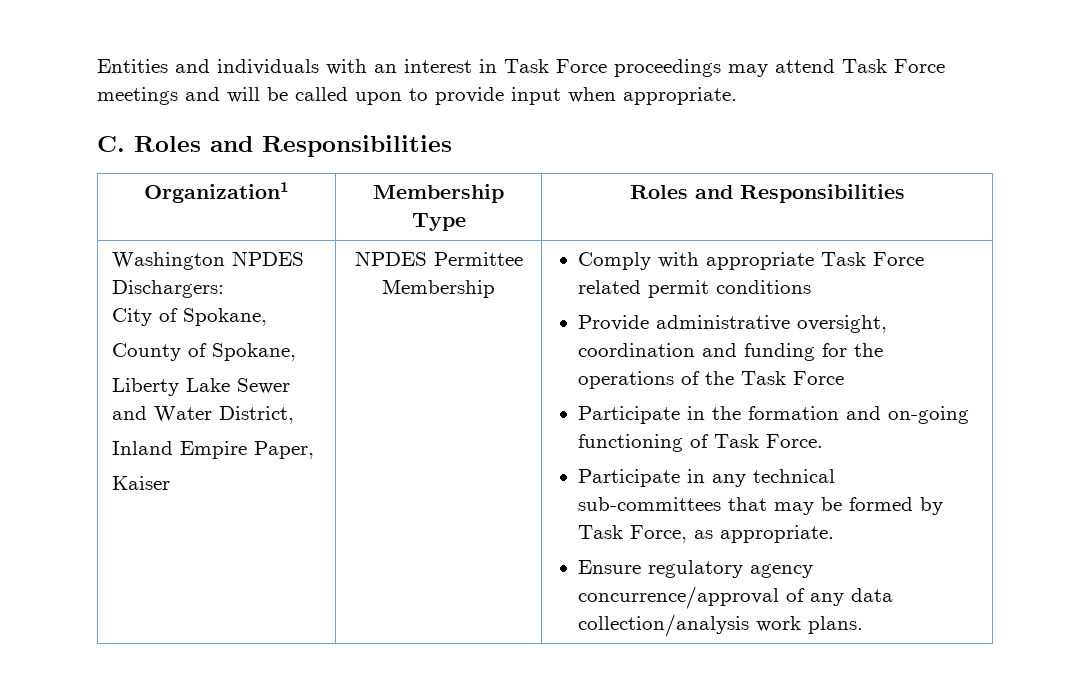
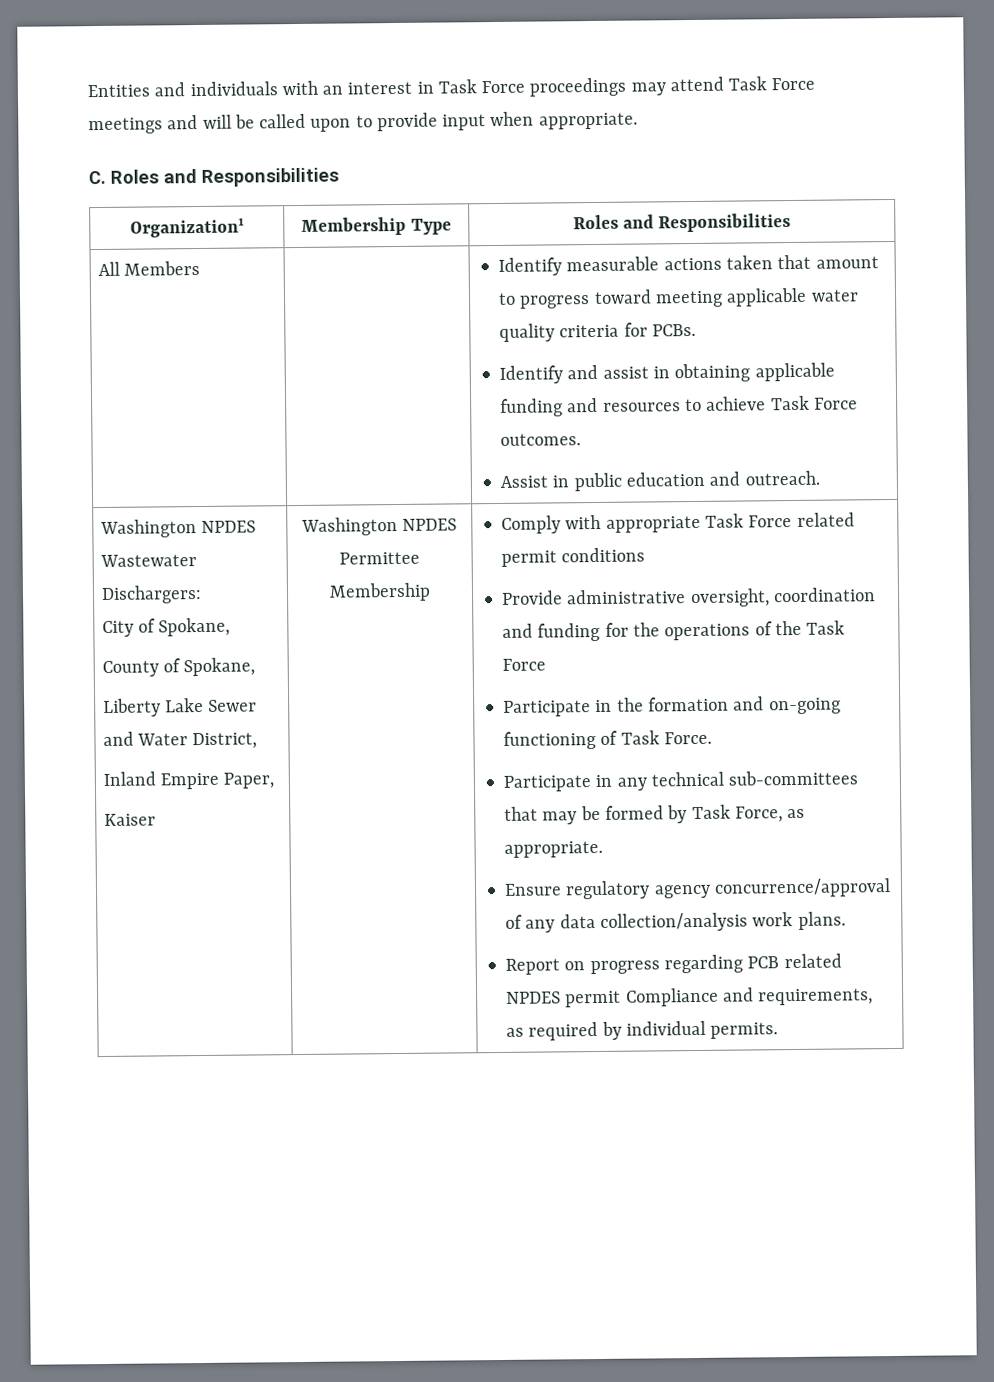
[111,251,304,270] // Washington NPDES -> [97,260,200,277] [498,254,879,276] [498,287,859,309] [499,322,696,342] [499,362,835,384] [500,395,858,417] [500,433,582,446] [500,470,820,492] [99,519,256,539] [99,554,197,568] // All Members | | Identify measurable actions taken that amount to progress toward meeting applicable water quality criteria for PCBs. // Identify and assist in obtaining applicable funding and resources to achieve Task Force outcomes. // Assist in public education and outreach. // Washington NPDES Wastewater
(170, 483) none -> [300,517,398,536] Washington
(864, 625) none -> [505,953,842,975] [506,987,874,1008] [506,1020,779,1041] // Report on progress regarding PCB related NPDES permit Compliance and requirements, as required by individual permits.

